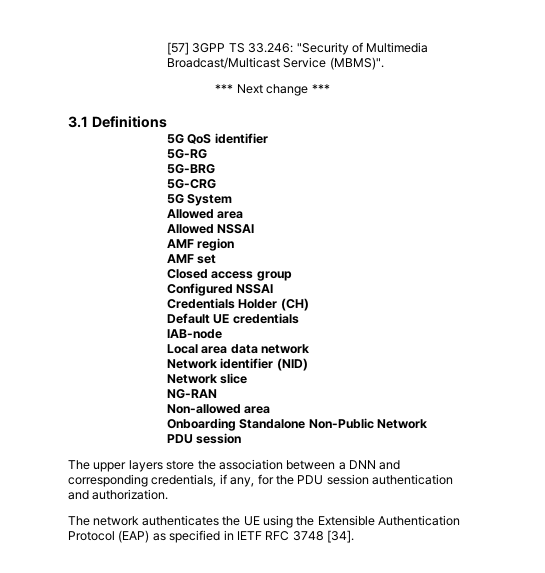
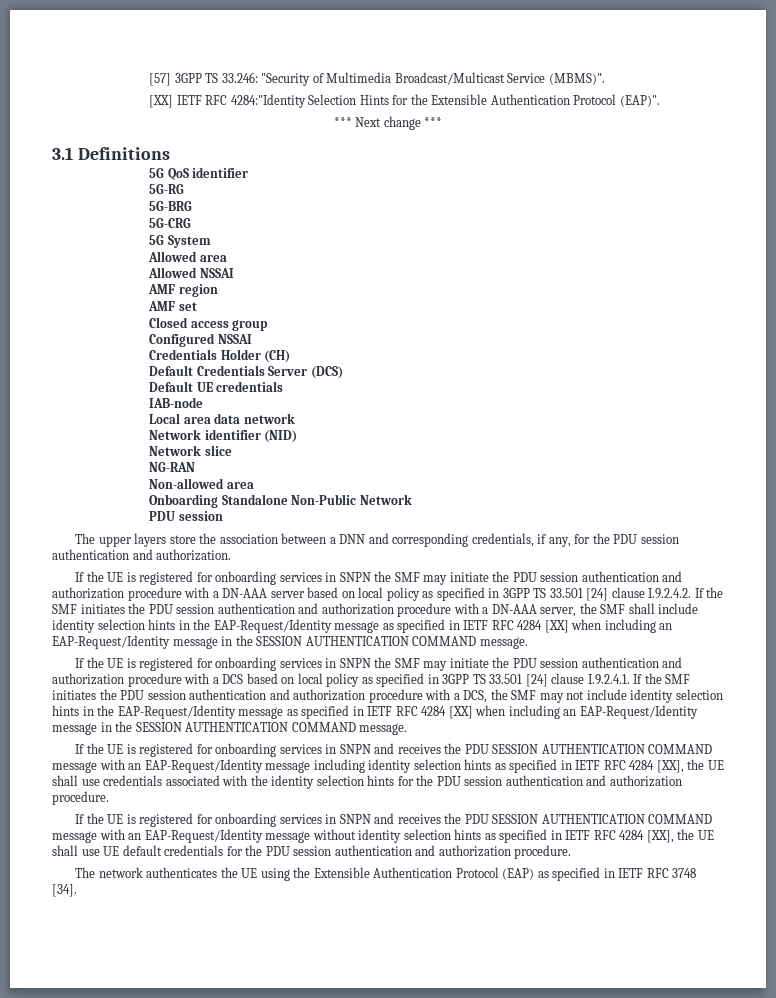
(384, 63) none -> [149,94,660,108] // [XX] IETF RFC 4284:"Identity Selection Hints for the Extensible Authentication Protocol (EAP)".
(309, 304) none -> [149,365,343,379] // Default Credentials Server (DCS)
(169, 494) none -> [75,571,683,585] [52,587,724,601] [52,603,699,617] [52,619,673,633] [52,635,528,649] [75,657,683,671] [52,673,691,687] [52,689,723,703] [52,705,698,719] [52,721,408,735] [75,743,713,757] [52,759,724,773] [52,775,682,789] [52,791,109,805] [75,813,713,827] [52,829,714,843] [52,845,572,859] // If the UE is registered for onboarding services in SNPN the SMF may initiate the PDU session authentication and authorization procedure with a DN-AAA server based on local policy as specified in 3GPP TS 33.501 [24] clause I.9.2.4.2. If the SMF initiates the PDU session authentication and authorization procedure with a DN-AAA server, the SMF shall include identity selection hints in the EAP-Request/Identity message as specified in IETF RFC 4284 [XX] when including an EAP-Request/Identity message in the SESSION AUTHENTICATION COMMAND message. // If the UE is registered for onboarding services in SNPN the SMF may initiate the PDU session authentication and authorization procedure with a DCS based on local policy as specified in 3GPP TS 33.501 [24] clause I.9.2.4.1. If the SMF initiates the PDU session authentication and authorization procedure with a DCS, the SMF may not include identity selection hints in the EAP-Request/Identity message as specified in IETF RFC 4284 [XX] when including an EAP-Request/Identity message in the SESSION AUTHENTICATION COMMAND message. // If the UE is registered for onboarding services in SNPN and receives the PDU SESSION AUTHENTICATION COMMAND message with an EAP-Request/Identity message including identity selection hints as specified in IETF RFC 4284 [XX], the UE shall use credentials associated with the identity selection hints for the PDU session authentication and authorization procedure. // If the UE is registered for onboarding services in SNPN and receives the PDU SESSION AUTHENTICATION COMMAND message with an EAP-Request/Identity message without identity selection hints as specified in IETF RFC 4284 [XX], the UE shall use UE default credentials for the PDU session authentication and authorization procedure.

